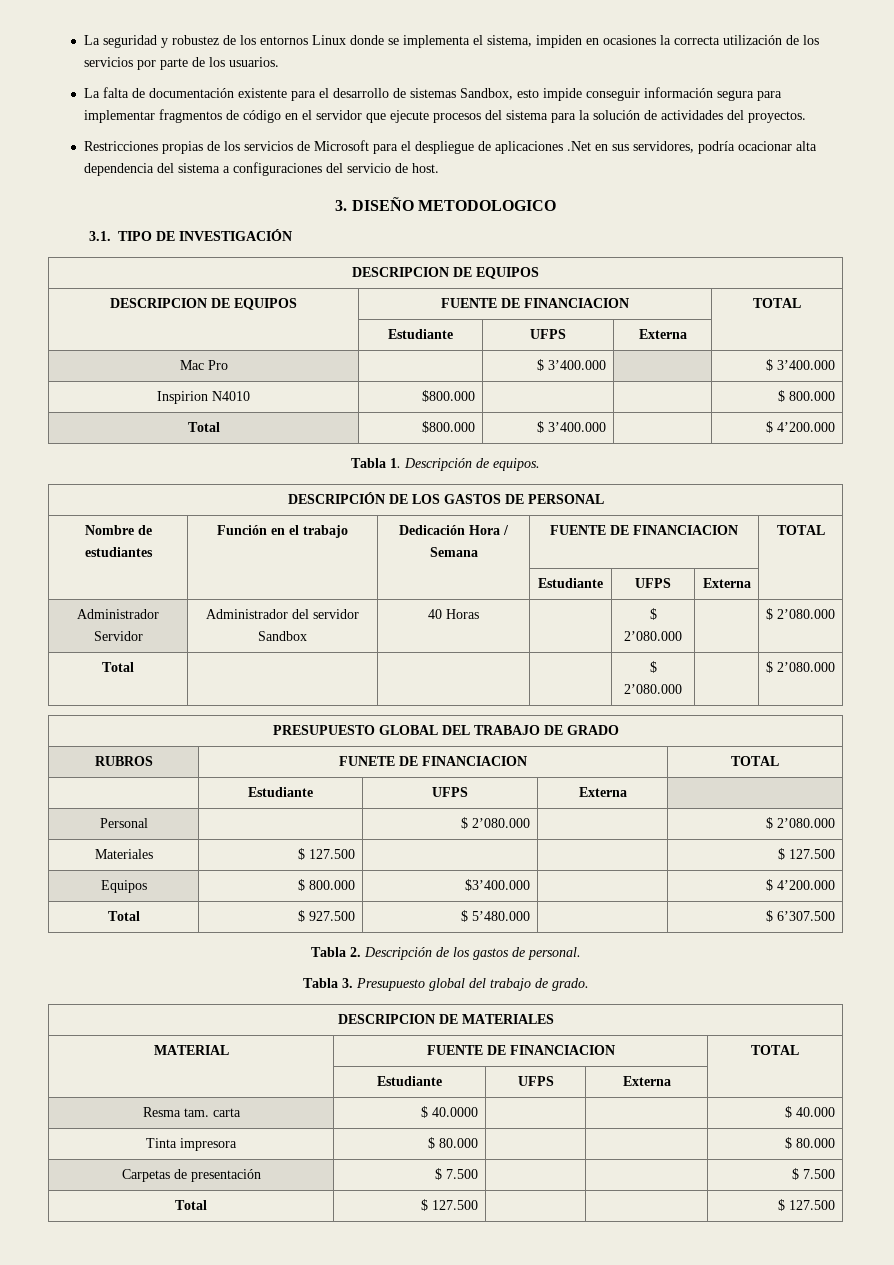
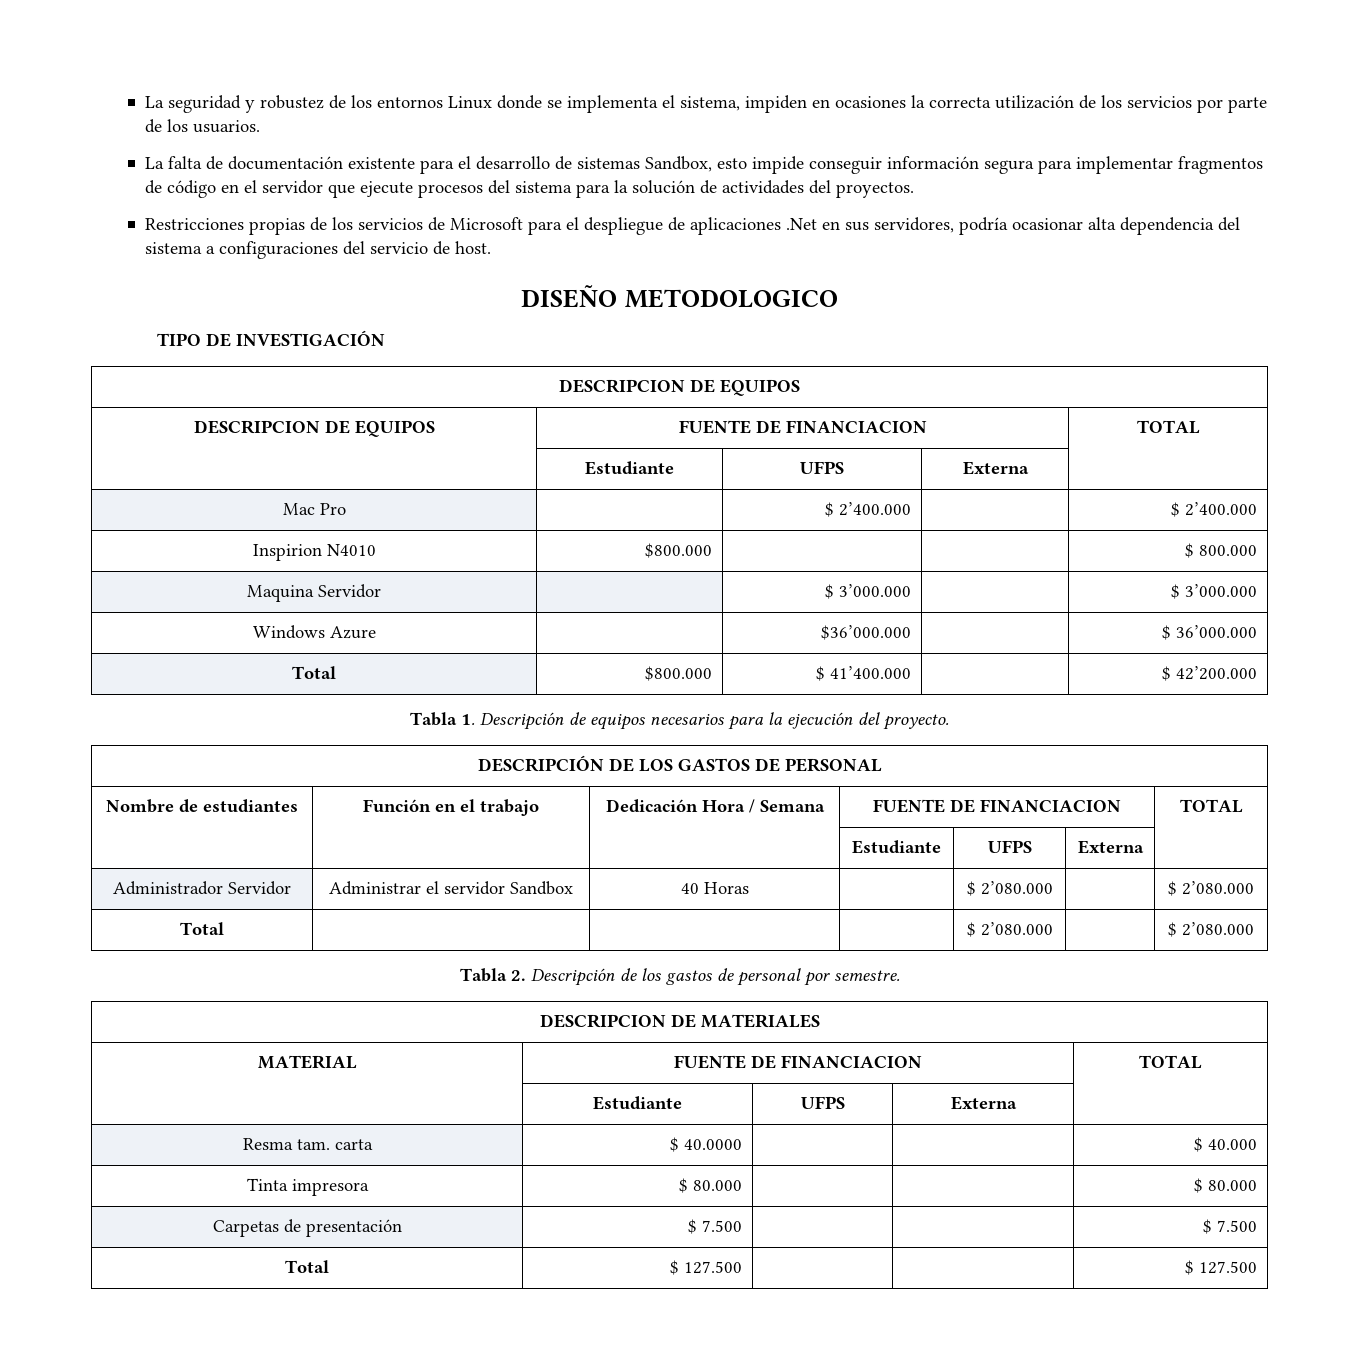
[738,141,793,151] ocacionar -> [1011,218,1083,230] ocasionar
[335,200,348,211] 3. -> (491, 247) none
[89,231,112,241] 3.1. -> (838, 298) none
[548,360,607,370] [766,359,836,371] 3’400.000 | | $ 3’400.000 -> [839,502,912,516] [1171,502,1258,517] 2’400.000 | | $ 2’400.000
(836, 396) none -> [247,584,381,602] [825,584,912,599] [1171,584,1258,599] [252,625,376,639] [821,625,912,640] [1162,625,1258,640] // Maquina Servidor | | $ 3’000.000 | | $ 3’000.000 // Windows Azure | | $36’000.000 | | $ 36’000.000
[548,422,607,432] [766,421,836,433] 3’400.000 | | $ 4’200.000 -> [830,666,912,679] [1162,666,1258,681] 41’400.000 | | $ 42’200.000
[493,458,540,471] equipos. -> [590,712,949,730] equipos necesarios para la ejecución del proyecto.
[206,609,309,619] Administrador del -> [329,881,439,895] Administrar el
[272,725,619,735] [94,756,153,766] [339,756,527,766] [731,756,779,766] [248,787,313,797] [432,787,468,797] [578,787,627,797] [99,818,148,828] [461,817,531,829] [766,817,836,829] [94,849,153,859] [298,848,356,860] [778,848,836,860] [100,880,147,893] [298,879,356,891] [465,879,531,891] [766,879,836,891] [107,911,140,921] [298,910,356,922] [461,910,531,922] [766,910,836,922] // PRESUPUESTO GLOBAL DEL TRABAJO DE GRADO // RUBROS | FUNETE DE FINANCIACION | TOTAL // | Estudiante | UFPS | Externa | // Personal | | $ 2’080.000 | | $ 2’080.000 // Materiales | $ 127.500 | | | $ 127.500 // Equipos | $ 800.000 | $3’400.000 | | $ 4’200.000 // Total | $ 927.500 | $ 5’480.000 | | $ 6’307.500 -> (1254, 929) none
[527,947,581,960] [302,978,589,991] personal. // Tabla 3. Presupuesto global del trabajo de grado. -> [736,968,900,986] personal por semestre.

